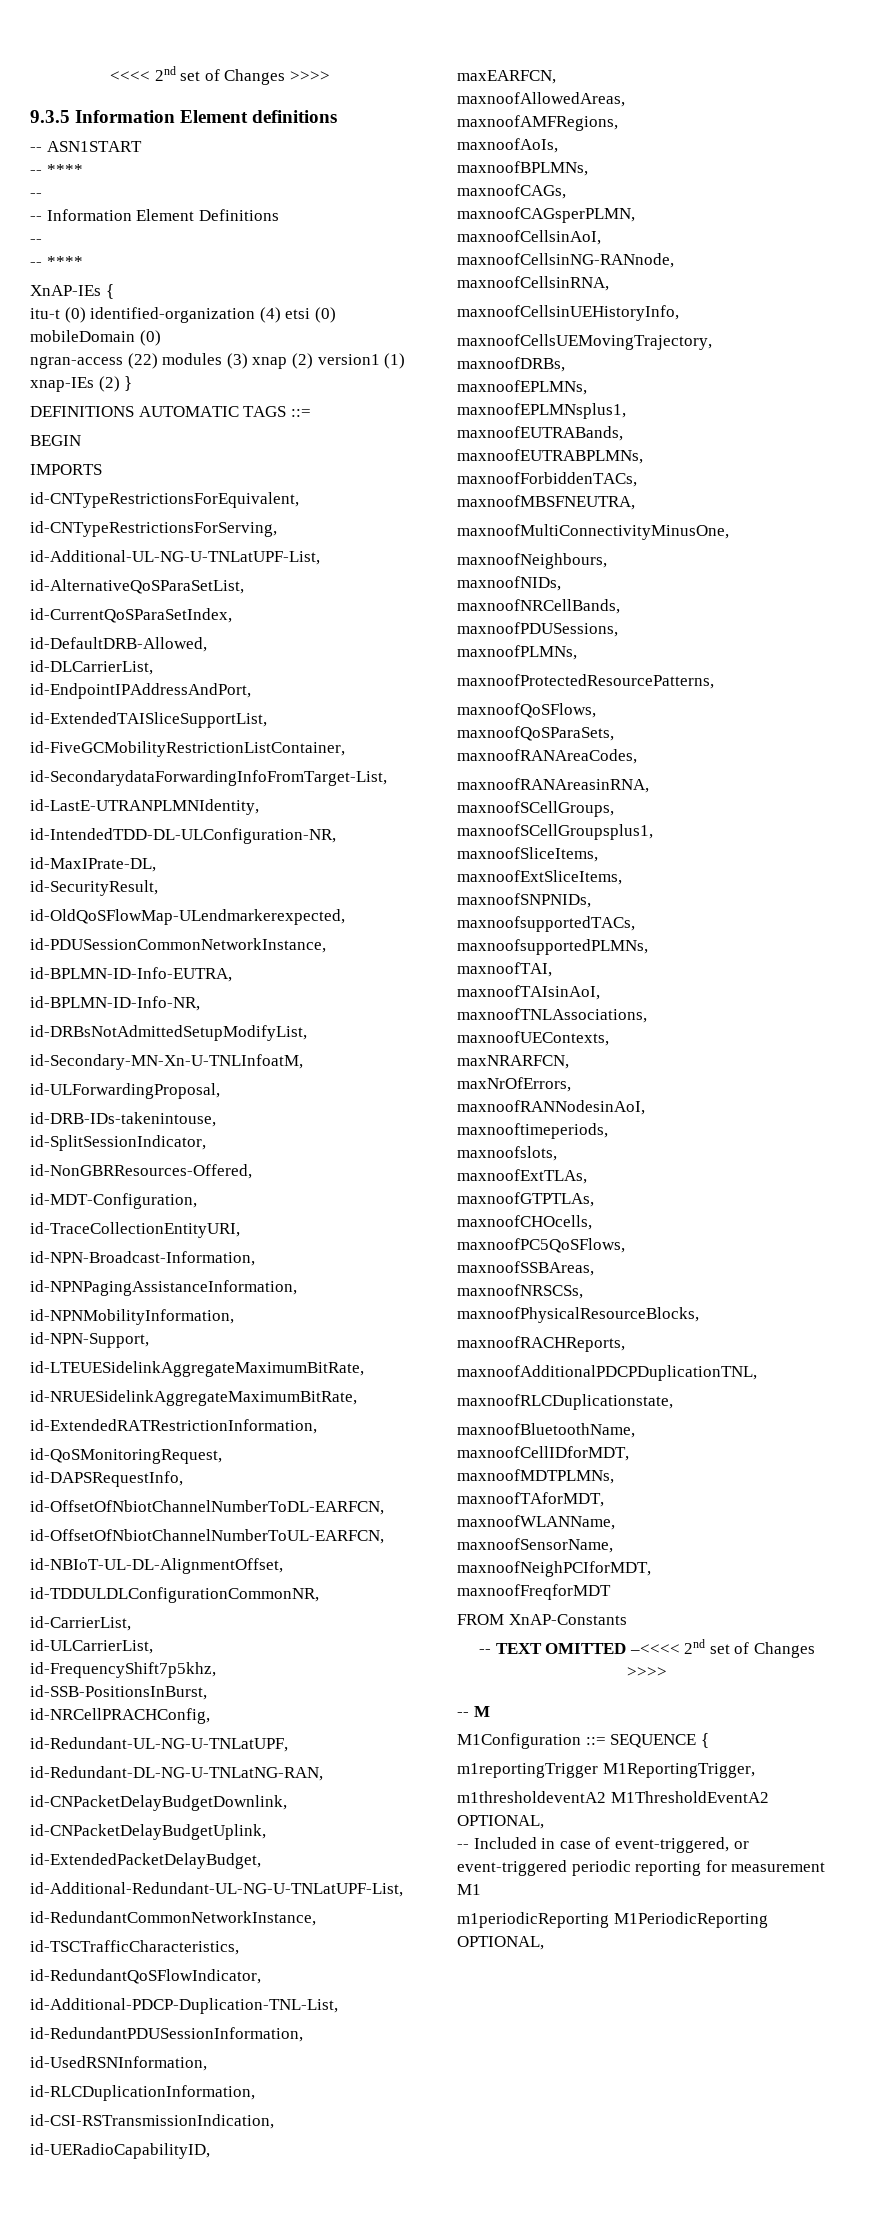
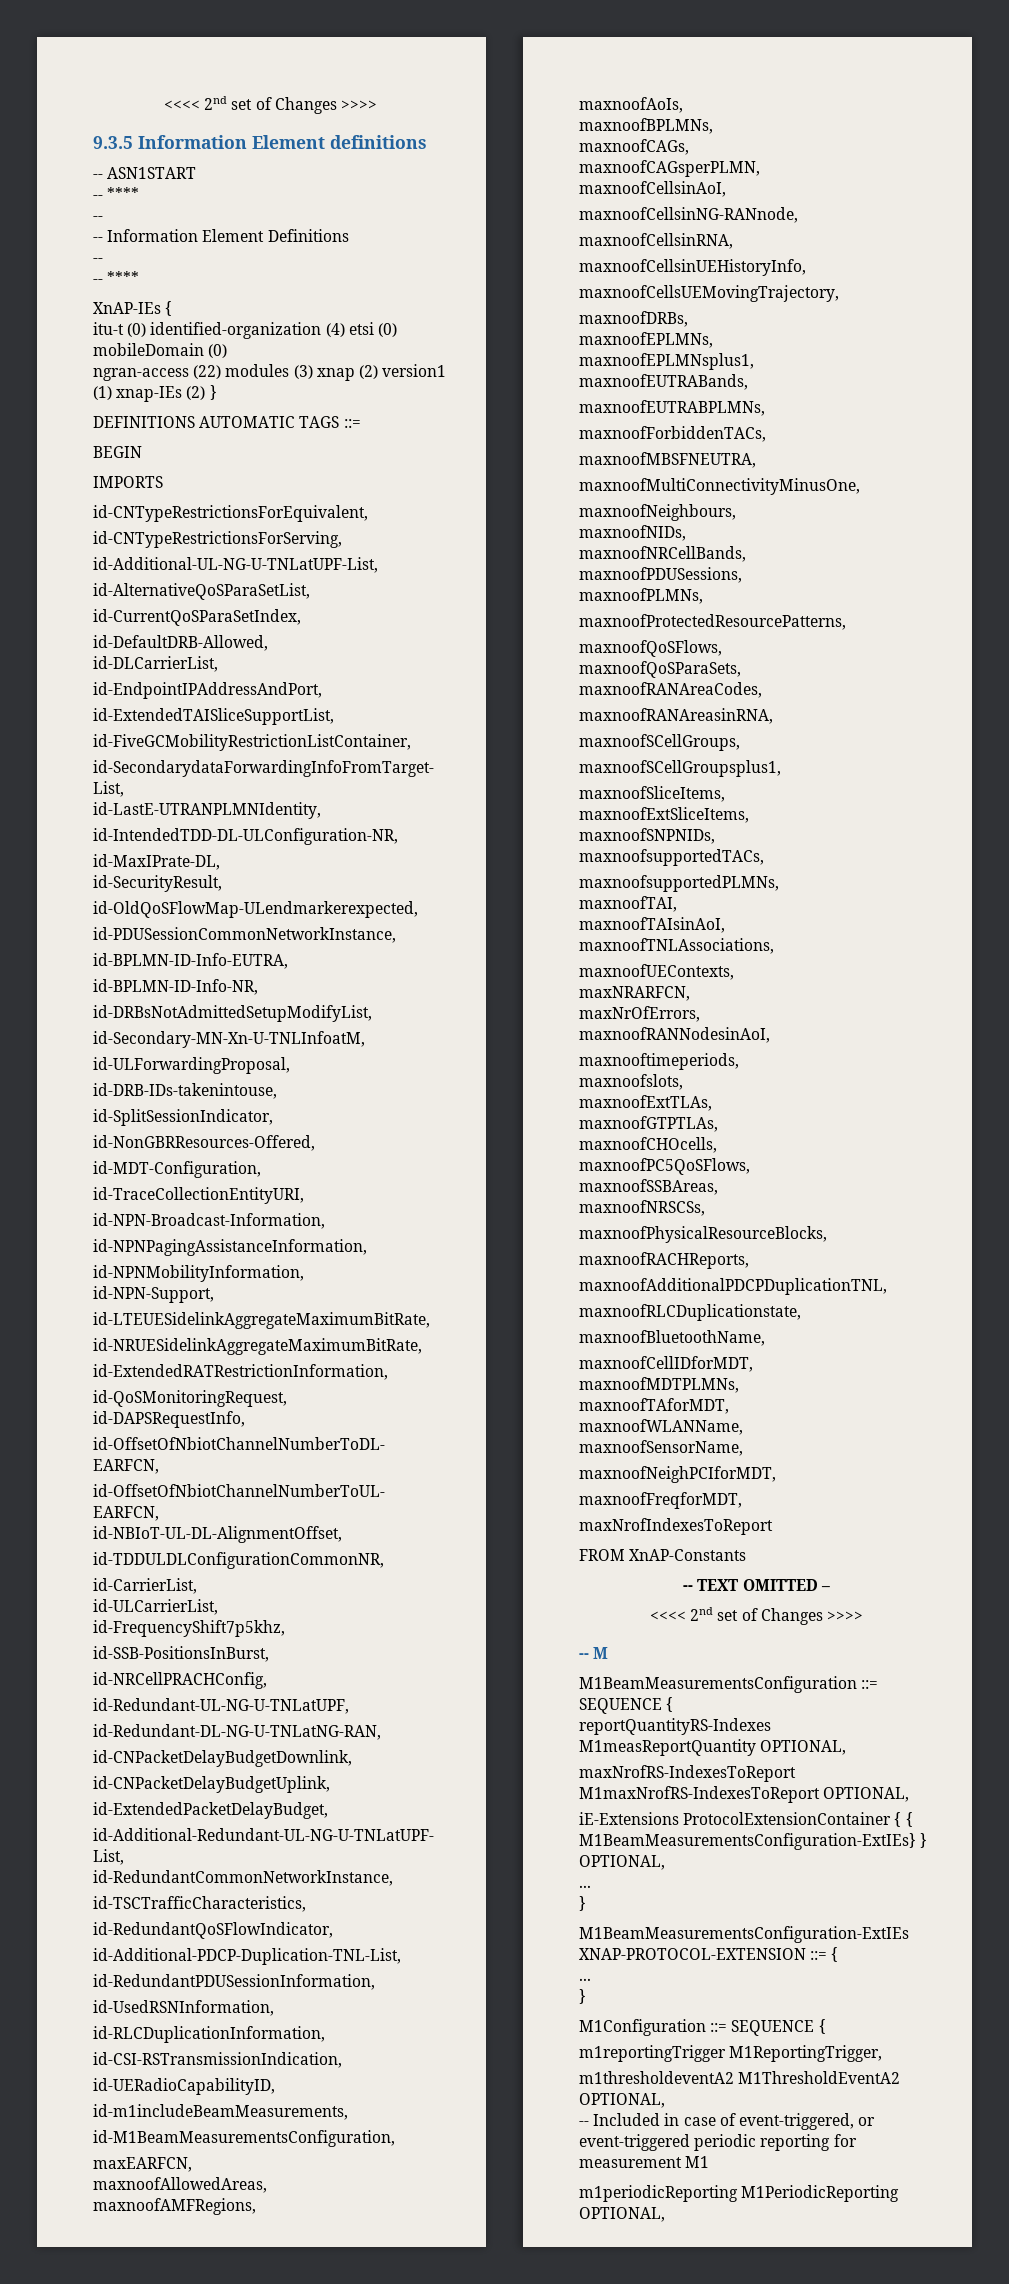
(210, 2151) none -> [93,2104,348,2120] [93,2130,395,2147] // id-m1includeBeamMeasurements, // id-M1BeamMeasurementsConfiguration,
[457,1584,611,1600] maxnoofFreqforMDT -> [579,1492,742,1509] [579,1518,773,1535] maxnoofFreqforMDT, // maxNrofIndexesToReport
[629,1644,680,1654] –<<<< -> [820,1586,830,1591] [650,1611,687,1621] – // <<<<
(490, 1711) none -> [579,1676,879,1693] [579,1697,674,1714] [579,1718,771,1735] [579,1739,847,1756] [579,1765,796,1782] [579,1786,910,1803] [579,1812,913,1827] [579,1833,928,1850] [579,1855,665,1870] [579,1885,591,1888] [579,1896,586,1911] [579,1926,909,1943] [579,1947,839,1962] [579,1978,591,1981] [579,1989,586,2004] // M1BeamMeasurementsConfiguration ::= SEQUENCE { // reportQuantityRS-Indexes M1measReportQuantity OPTIONAL, // maxNrofRS-IndexesToReport M1maxNrofRS-IndexesToReport OPTIONAL, // iE-Extensions ProtocolExtensionContainer { { M1BeamMeasurementsConfiguration-ExtIEs} } OPTIONAL, // ... // } // M1BeamMeasurementsConfiguration-ExtIEs XNAP-PROTOCOL-EXTENSION ::= { // ... // }

